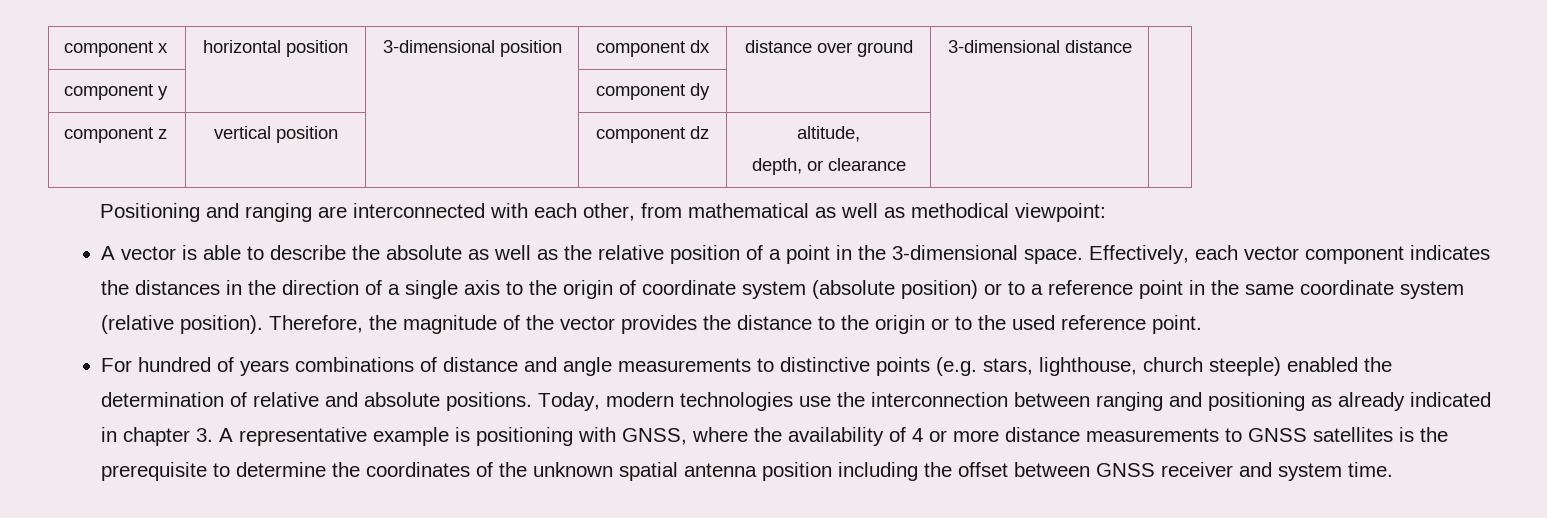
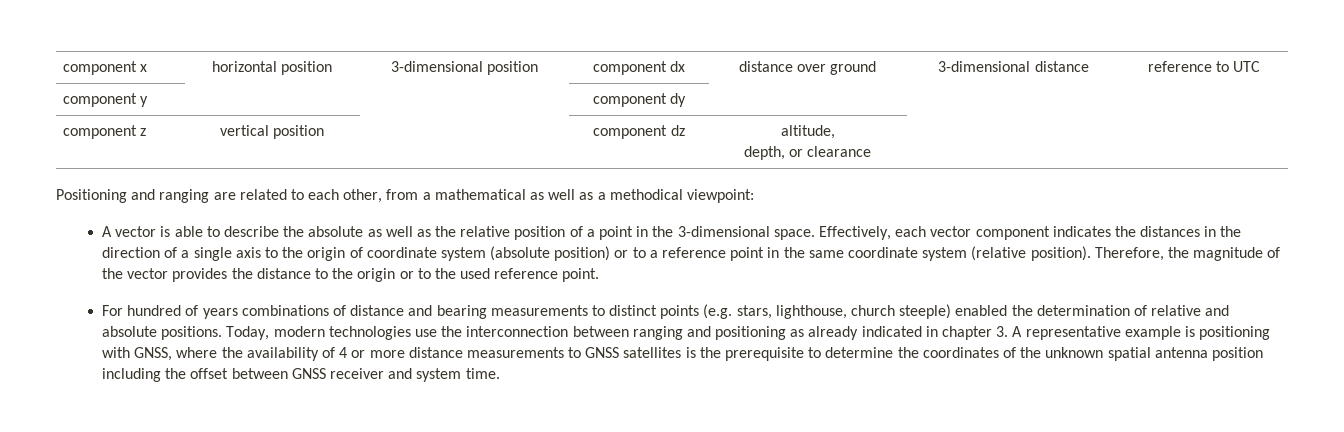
(1132, 46) none -> [1147,61,1261,72] reference to UTC
[353,203,529,218] interconnected with -> [239,189,304,200] related to
(683, 210) none -> [422,192,431,200] a
(906, 212) none -> [597,192,606,200] a
[563,357,871,376] angle measurements to distinctive -> [436,305,658,319] bearing measurements to distinct

